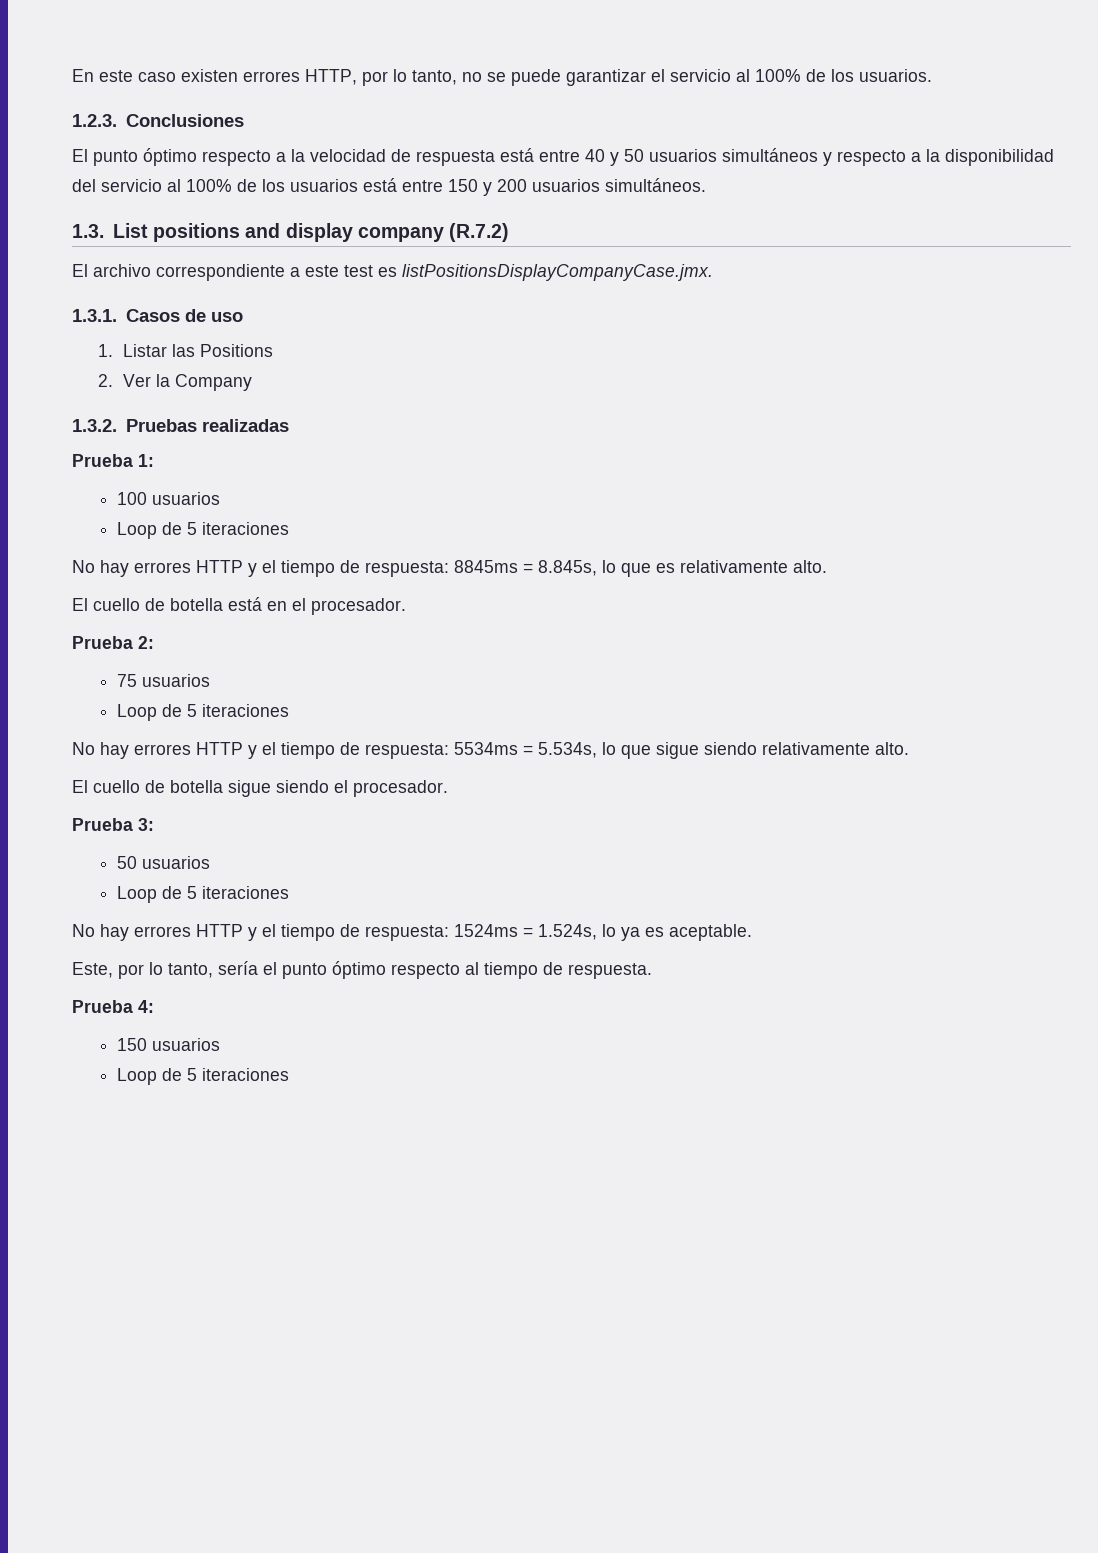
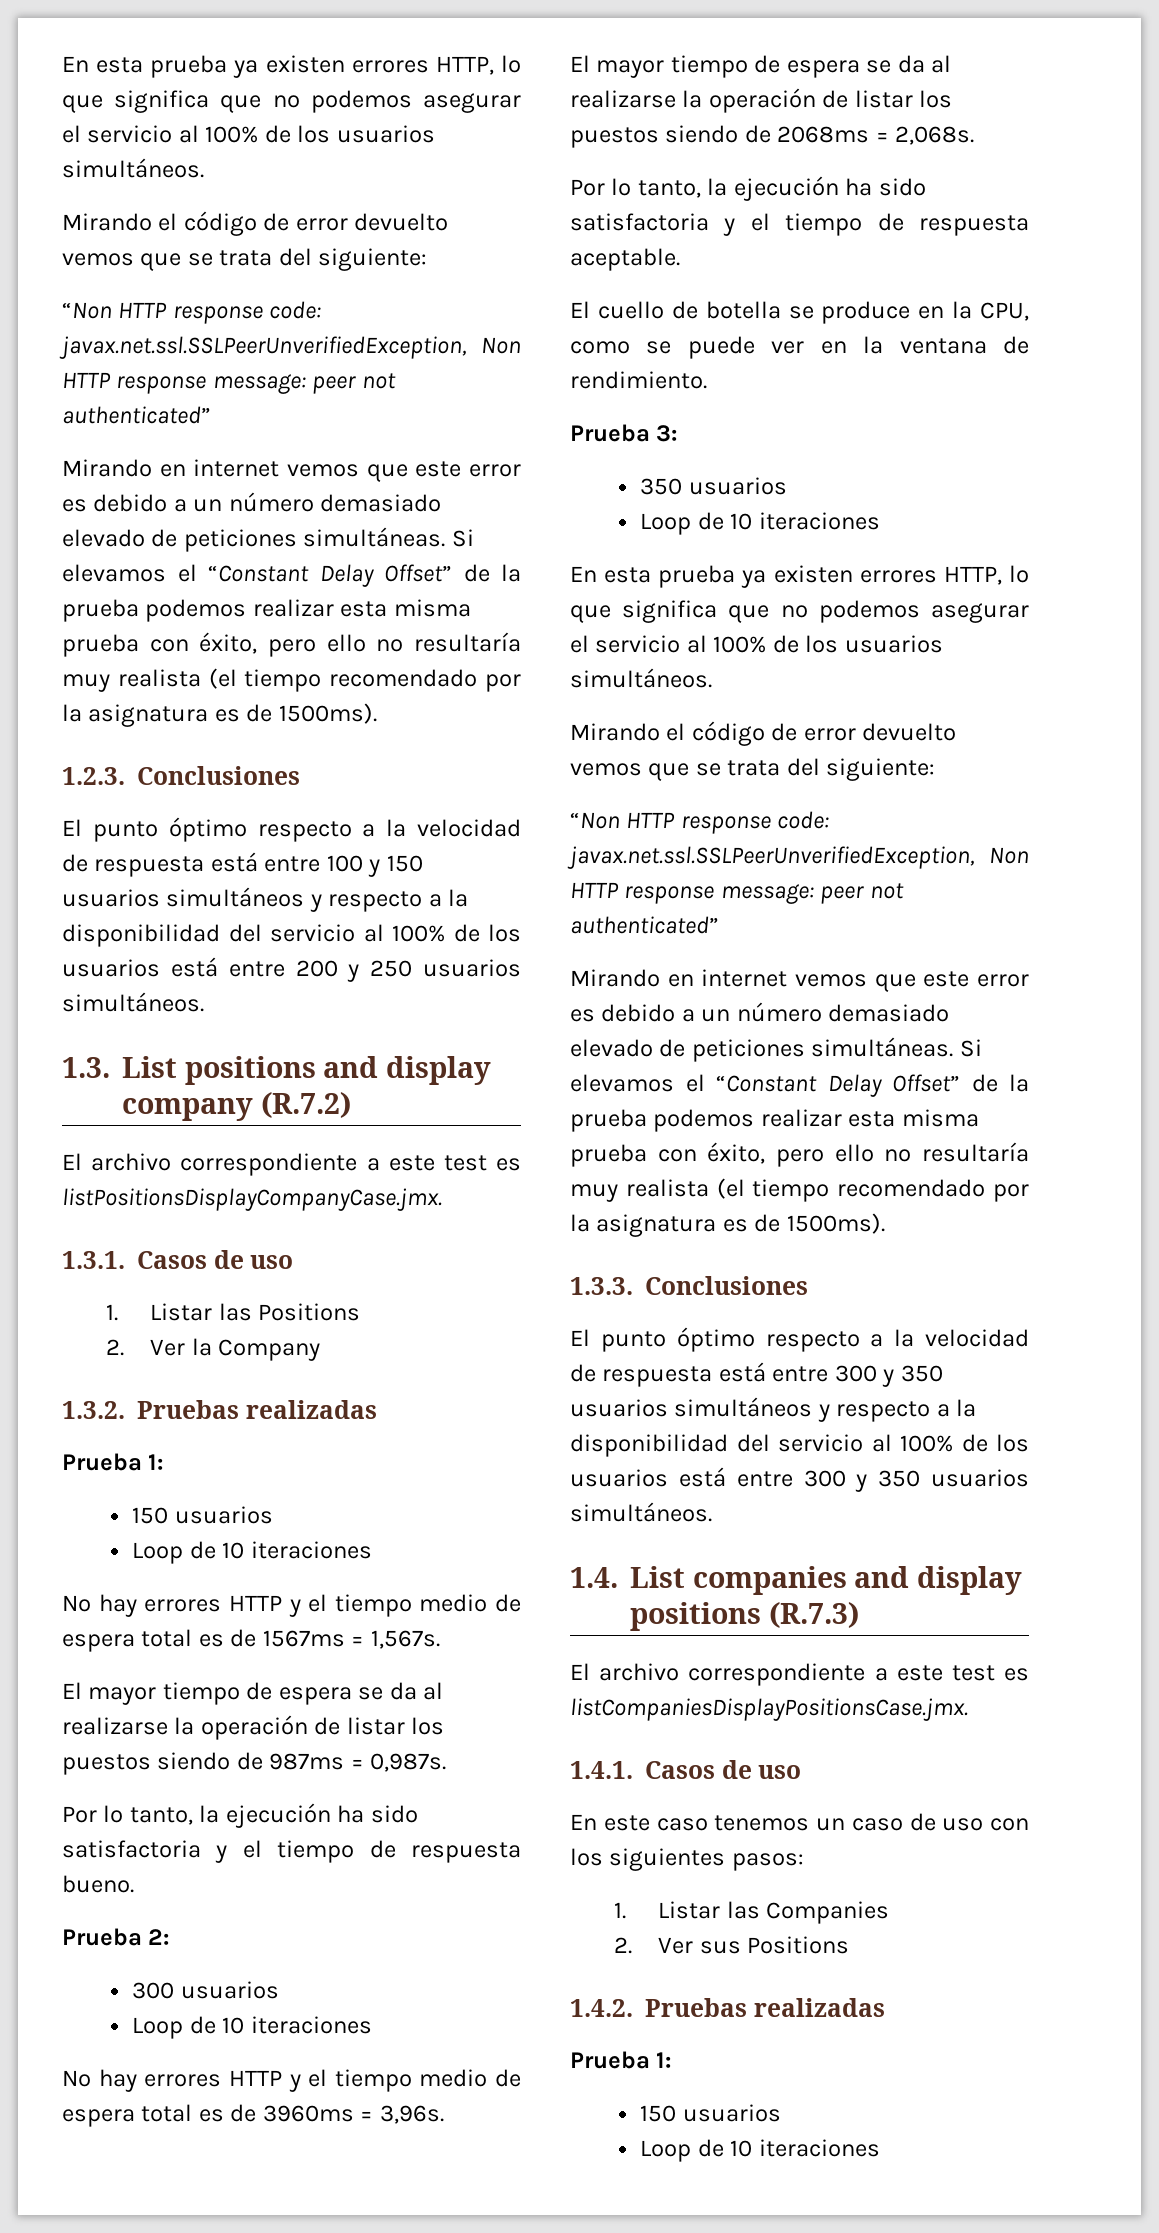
[72,69,932,86] En este caso existen errores HTTP, por lo tanto, no se puede garantizar el servicio al 100% de los usuarios. -> [62,55,521,78] [62,90,521,113] [62,125,435,143] [62,158,204,178] [62,211,449,236] [62,248,428,271] [62,301,322,324] [59,336,521,359] [62,372,396,394] [62,406,211,424] [62,459,521,482] [62,492,442,512] [62,527,474,552] [62,564,521,587] [62,599,471,622] [62,632,521,657] [62,668,521,692] [62,703,377,727] En esta prueba ya existen errores HTTP, lo que significa que no podemos asegurar el servicio al 100% de los usuarios simultáneos. // Mirando el código de error devuelto vemos que se trata del siguiente: // “Non HTTP response code: javax.net.ssl.SSLPeerUnverifiedException, Non HTTP response message: peer not authenticated” // Mirando en internet vemos que este error es debido a un número demasiado elevado de peticiones simultáneas. Si elevamos el “Constant Delay Offset” de la prueba podemos realizar esta misma prueba con éxito, pero ello no resultaría muy realista (el tiempo recomendado por la asignatura es de 1500ms).
[585,149,644,166] 40 y 50 -> [326,855,423,877] 100 y 150
[448,179,527,196] 150 y 200 -> [295,960,413,982] 200 y 250
[116,492,220,505] [116,522,289,539] [72,560,827,577] [72,597,406,615] 100 usuarios // Loop de 5 iteraciones // No hay errores HTTP y el tiempo de respuesta: 8845ms = 8.845s, lo que es relativamente alto. // El cuello de botella está en el procesador. -> [132,1506,273,1524] [132,1541,372,1564] [62,1594,521,1617] [62,1629,440,1652] [62,1682,444,1705] [62,1715,445,1740] [62,1752,447,1775] [62,1803,418,1828] [62,1840,521,1863] [62,1875,134,1893] 150 usuarios // Loop de 10 iteraciones // No hay errores HTTP y el tiempo medio de espera total es de 1567ms = 1,567s. // El mayor tiempo de espera se da al realizarse la operación de listar los puestos siendo de 987ms = 0,987s. // Por lo tanto, la ejecución ha sido satisfactoria y el tiempo de respuesta bueno.
[116,674,210,687] [116,704,289,721] [72,742,909,759] [72,780,448,797] 75 usuarios // Loop de 5 iteraciones // No hay errores HTTP y el tiempo de respuesta: 5534ms = 5.534s, lo que sigue siendo relativamente alto. // El cuello de botella sigue siendo el procesador. -> [132,1981,279,1999] [132,2016,372,2039] [62,2069,521,2092] [62,2104,444,2127] [570,55,952,78] [570,88,953,113] [570,125,975,148] [570,176,926,201] [570,213,1029,236] [570,248,680,271] [570,301,1029,324] [570,336,1029,359] [570,371,707,389] 300 usuarios // Loop de 10 iteraciones // No hay errores HTTP y el tiempo medio de espera total es de 3960ms = 3,96s. // El mayor tiempo de espera se da al realizarse la operación de listar los puestos siendo de 2068ms = 2,068s. // Por lo tanto, la ejecución ha sido satisfactoria y el tiempo de respuesta aceptable. // El cuello de botella se produce en la CPU, como se puede ver en la ventana de rendimiento.
[116,856,210,869] [116,886,289,903] [72,924,752,941] [72,961,652,979] [72,1000,154,1013] [116,1038,220,1051] [116,1068,197,1085] 50 usuarios // Loop de 5 iteraciones // No hay errores HTTP y el tiempo de respuesta: 1524ms = 1.524s, lo ya es aceptable. // Este, por lo tanto, sería el punto óptimo respecto al tiempo de respuesta. // Prueba 4: // 150 usuarios // Loop de 5 -> [640,477,787,495] [640,512,880,535] [570,565,1029,588] [570,600,1029,623] [570,635,943,653] [570,668,712,688] [570,721,957,746] [570,758,936,781] [570,811,830,834] [567,846,1029,869] [570,882,904,904] [570,916,719,934] [570,969,1029,992] [570,1002,950,1022] [570,1037,982,1062] [570,1074,1029,1097] [570,1109,979,1132] [570,1142,1029,1167] [570,1178,1029,1202] [570,1213,885,1237] [570,1276,808,1295] [570,1327,1029,1352] [570,1362,943,1387] [570,1397,977,1422] [570,1434,1029,1457] [570,1467,1029,1492] [570,1502,712,1522] [570,1566,1023,1595] [630,1602,859,1631] [570,1663,1029,1686] [570,1698,968,1721] [570,1760,802,1779] [570,1813,1029,1831] [570,1848,804,1871] [614,1901,890,1924] [614,1936,850,1954] [570,1998,885,2017] [570,2051,672,2069] [640,2104,781,2122] [640,2139,753,2162] 350 usuarios // Loop de 10 iteraciones // En esta prueba ya existen errores HTTP, lo que significa que no podemos asegurar el servicio al 100% de los usuarios simultáneos. // Mirando el código de error devuelto vemos que se trata del siguiente: // “Non HTTP response code: javax.net.ssl.SSLPeerUnverifiedException, Non HTTP response message: peer not authenticated” // Mirando en internet vemos que este error es debido a un número demasiado elevado de peticiones simultáneas. Si elevamos el “Constant Delay Offset” de la prueba podemos realizar esta misma prueba con éxito, pero ello no resultaría muy realista (el tiempo recomendado por la asignatura es de 1500ms). // 1.3.3. Conclusiones // El punto óptimo respecto a la velocidad de respuesta está entre 300 y 350 usuarios simultáneos y respecto a la disponibilidad del servicio al 100% de los usuarios está entre 300 y 350 usuarios simultáneos. // 1.4. List companies and display positions (R.7.3) // El archivo correspondiente a este test es listCompaniesDisplayPositionsCase.jmx. // 1.4.1. Casos de uso // En este caso tenemos un caso de uso con los siguientes pasos: // 1. Listar las Companies // 2. Ver sus Positions // 1.4.2. Pruebas realizadas // Prueba 1: // 150 usuarios // Loop de 10

